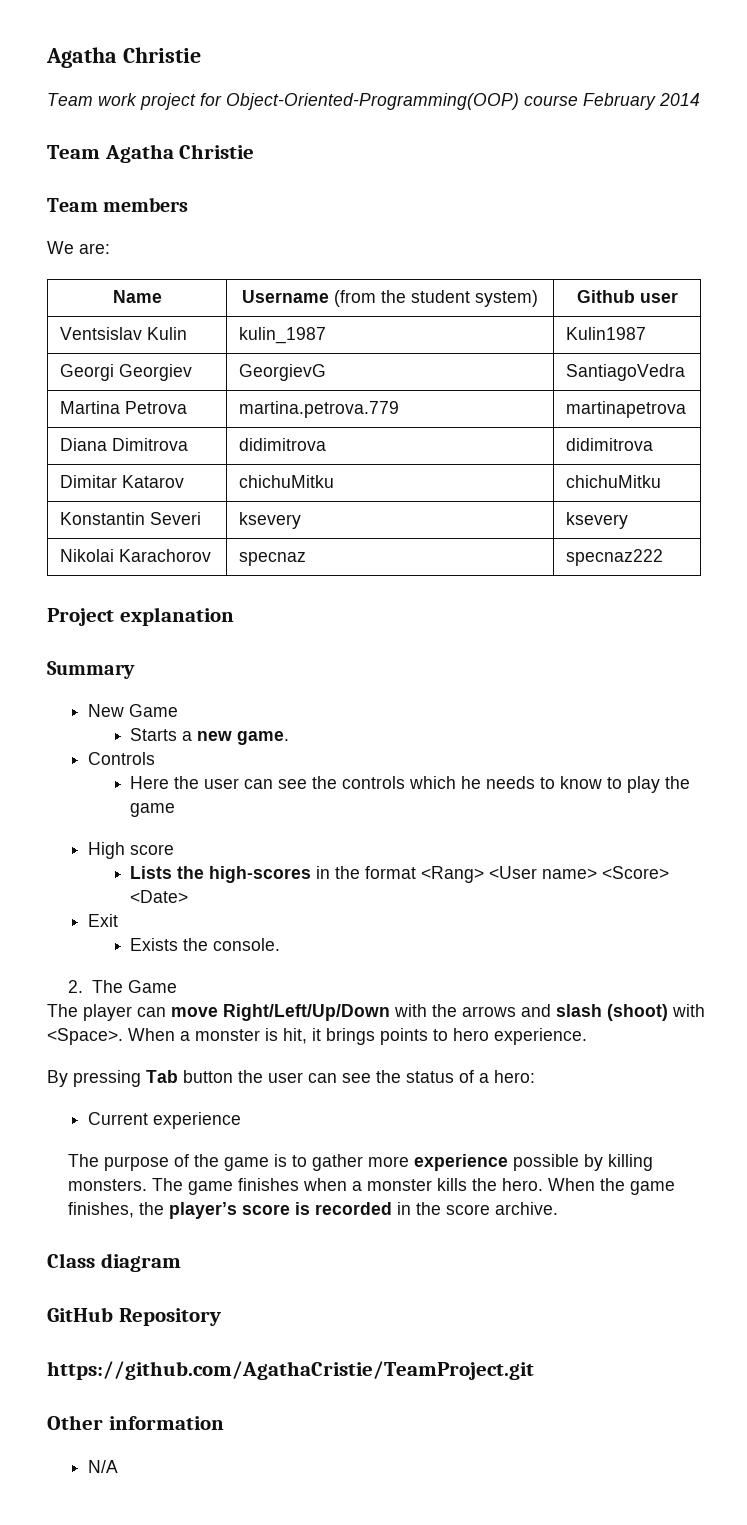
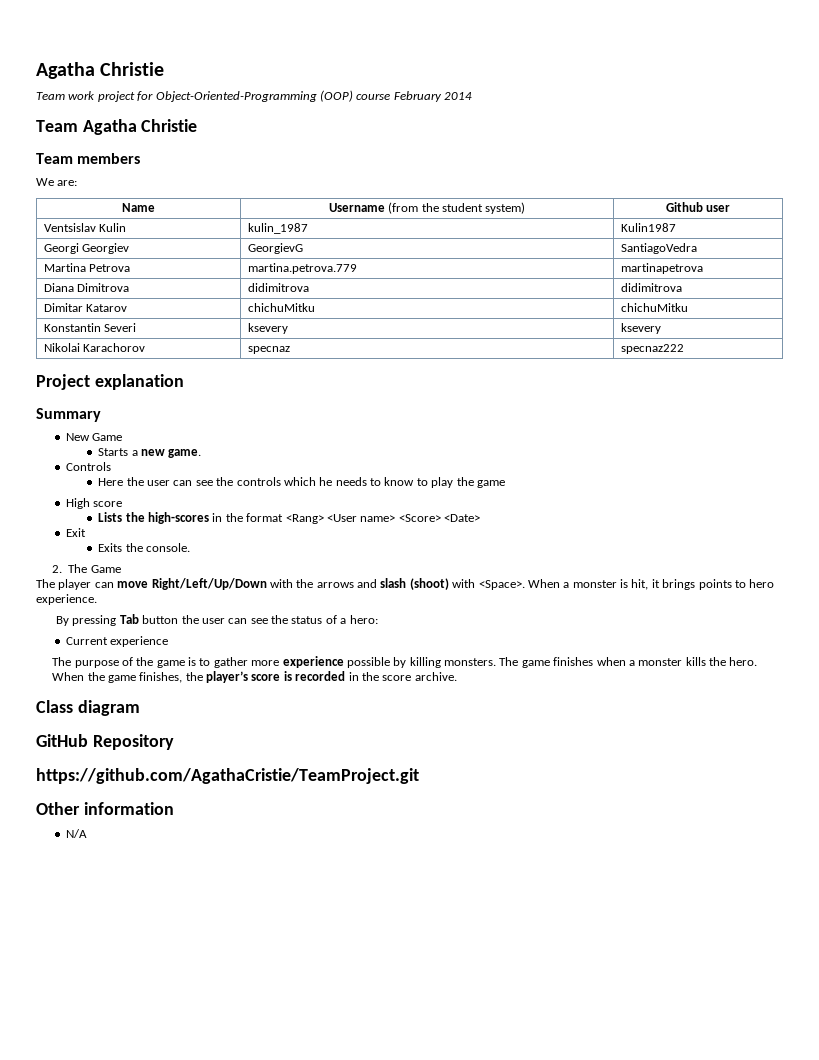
[226,93,519,110] Object-Oriented-Programming(OOP) -> [155,90,353,102] Object-Oriented-Programming (OOP)
[130,938,179,951] Exists -> [98,543,123,552] Exits

